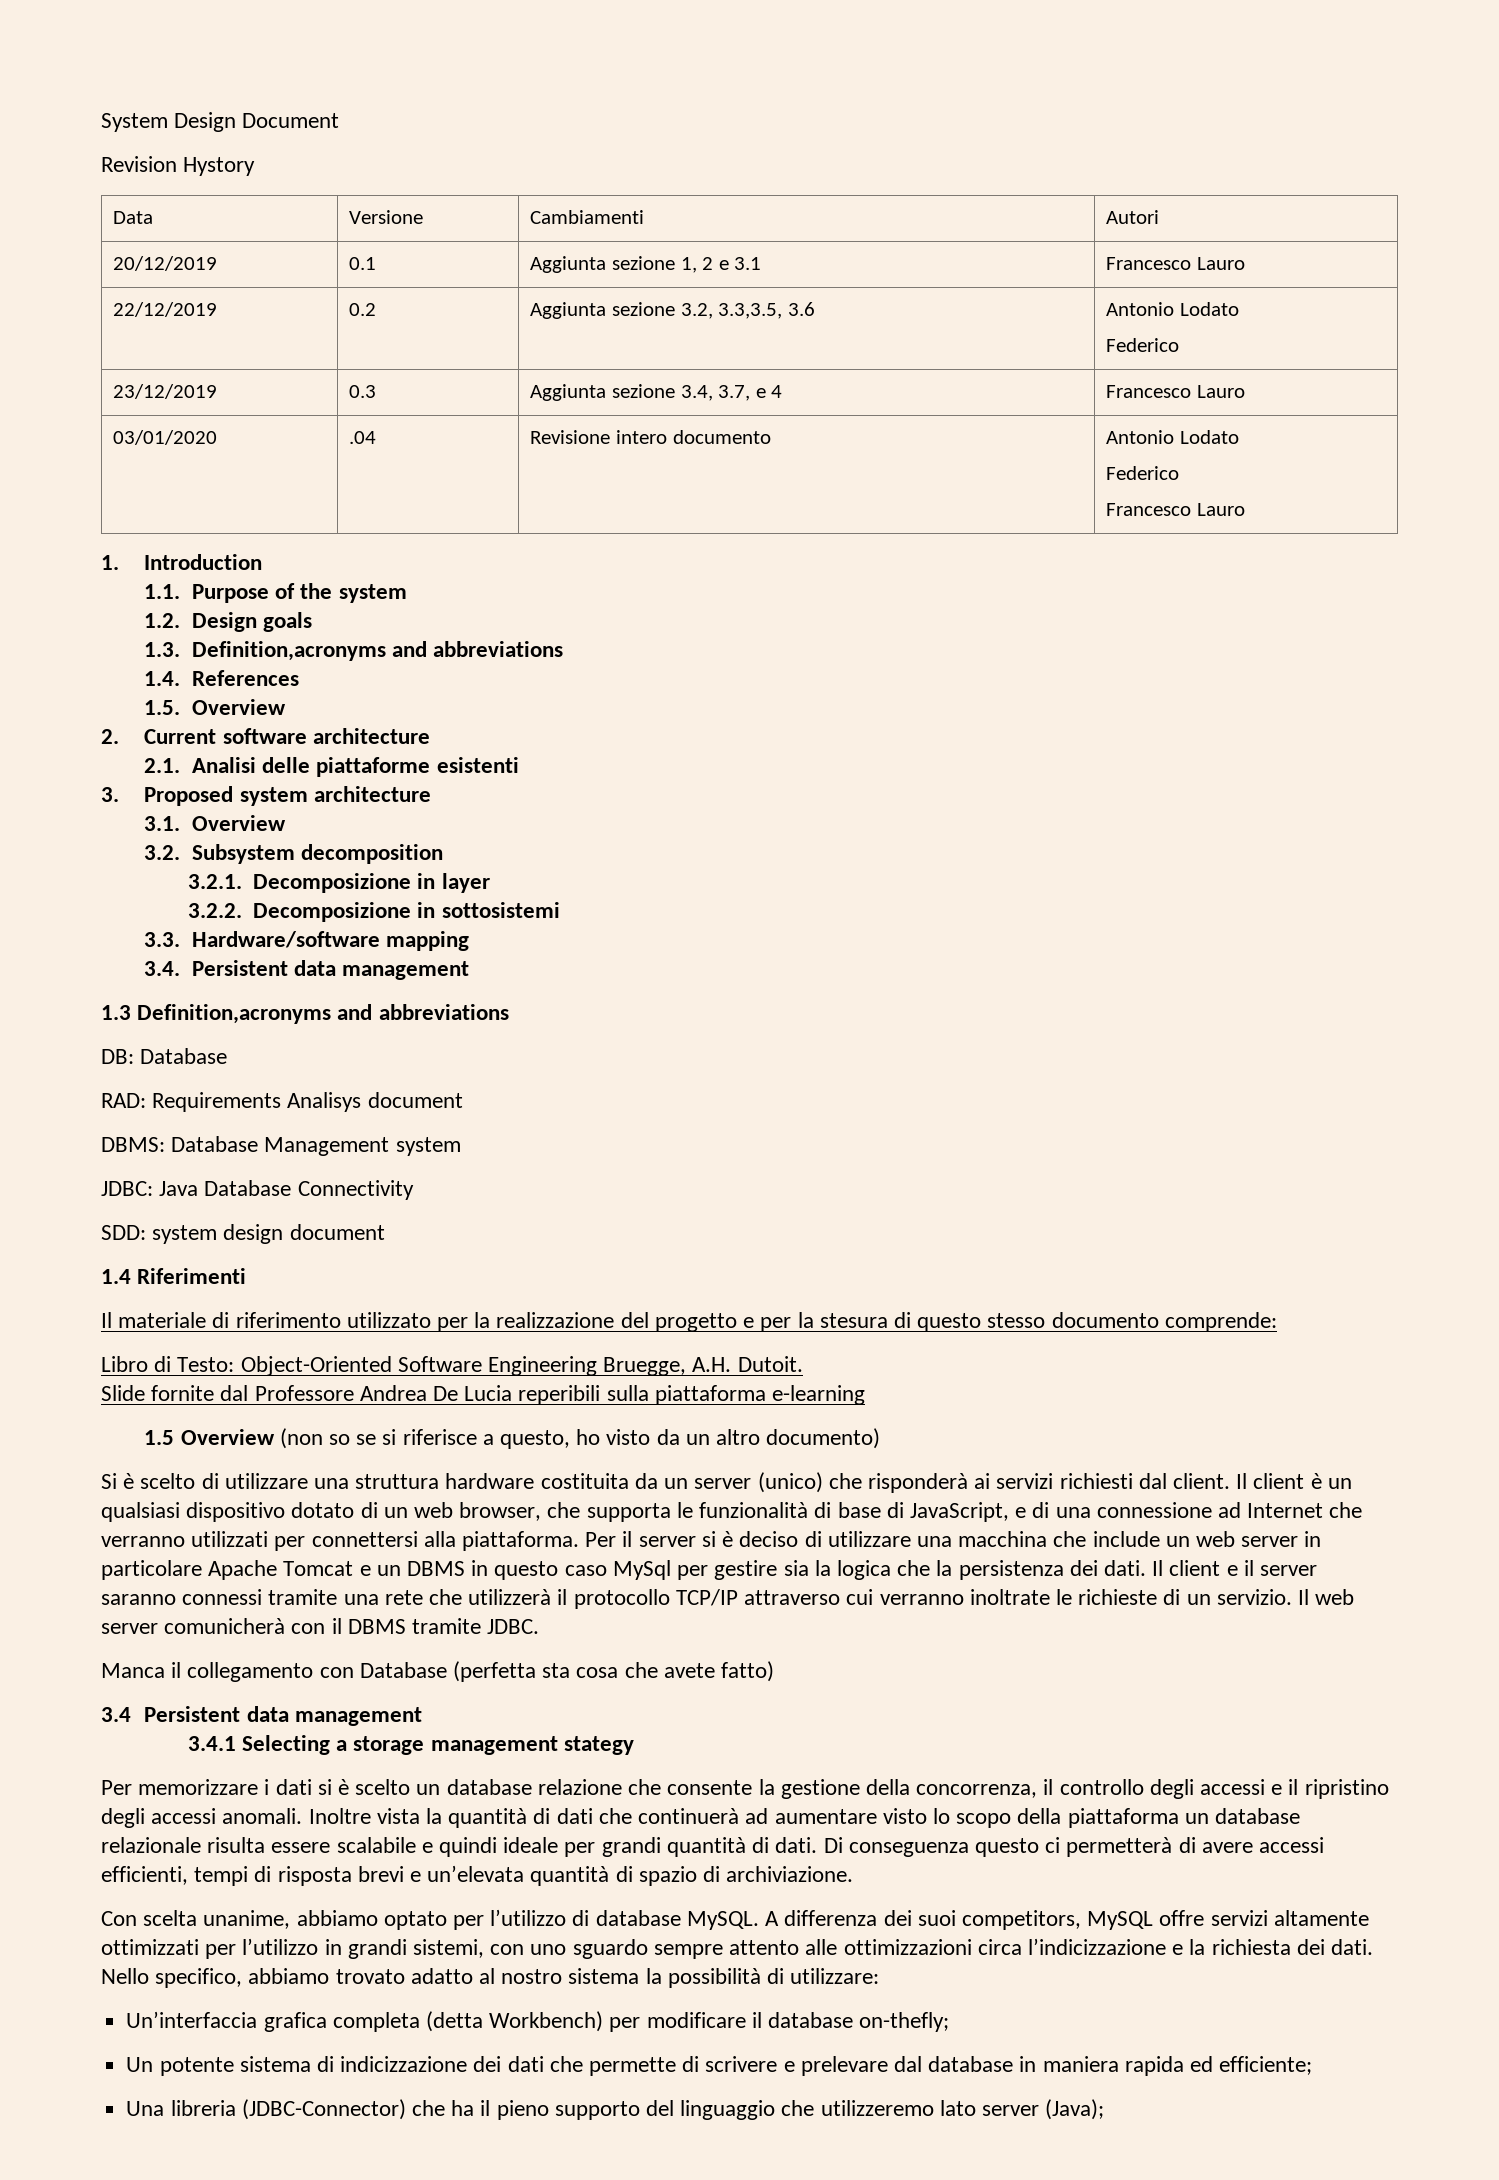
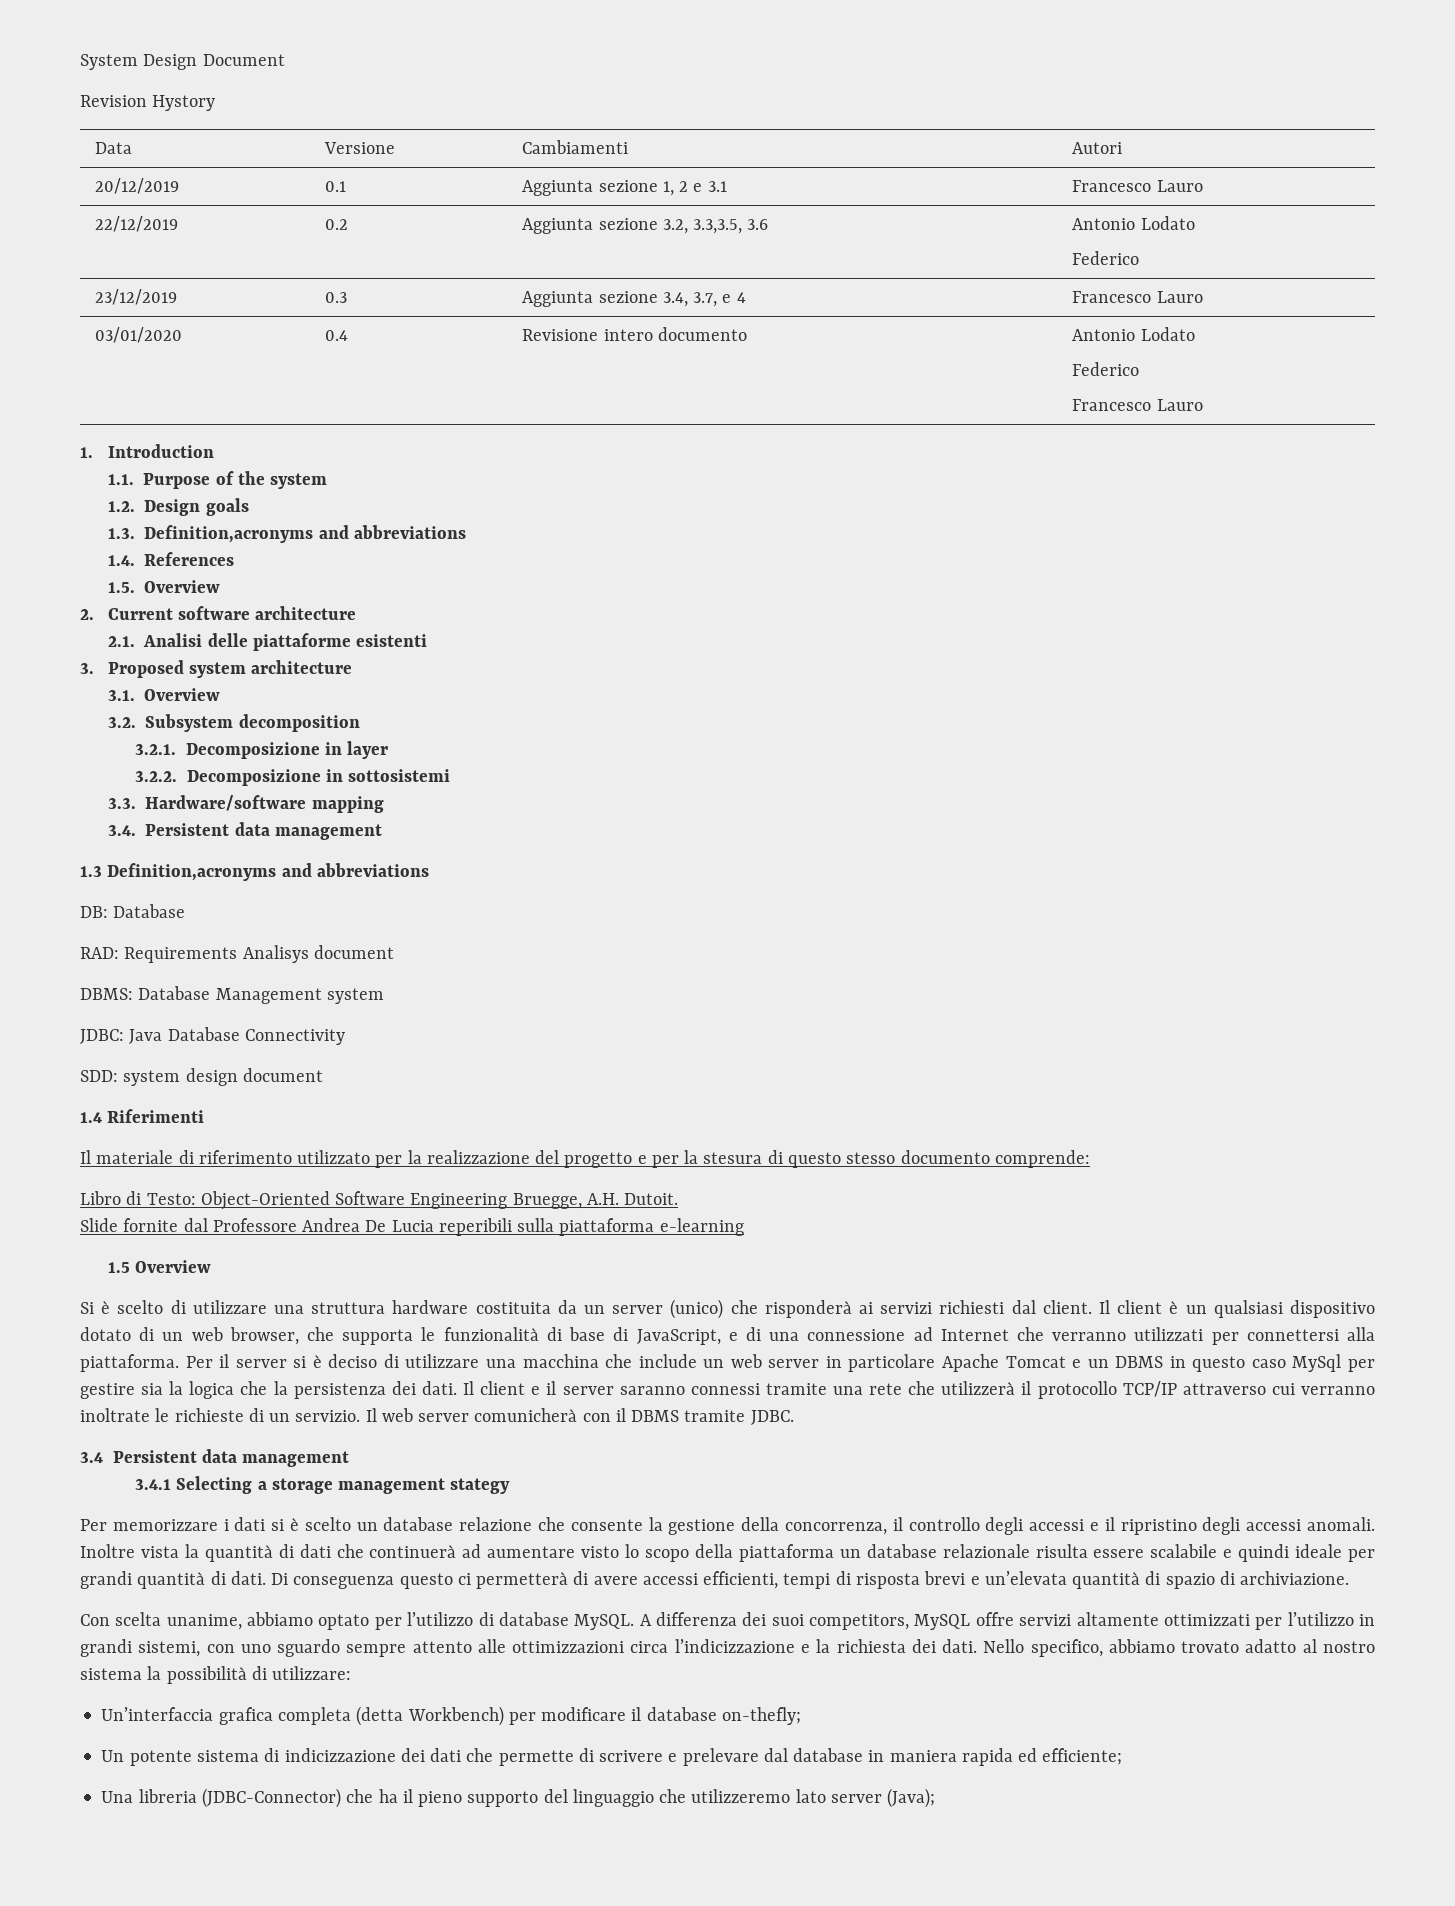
[349,431,377,444] .04 -> [325,330,349,341] 0.4
[279,1428,881,1449] (non so se si riferisce a questo, ho visto da un altro documento) -> (211, 1266) none
[101,1661,775,1682] // Manca il collegamento con Database (perfetta sta cosa che avete fatto) -> (794, 1417) none

